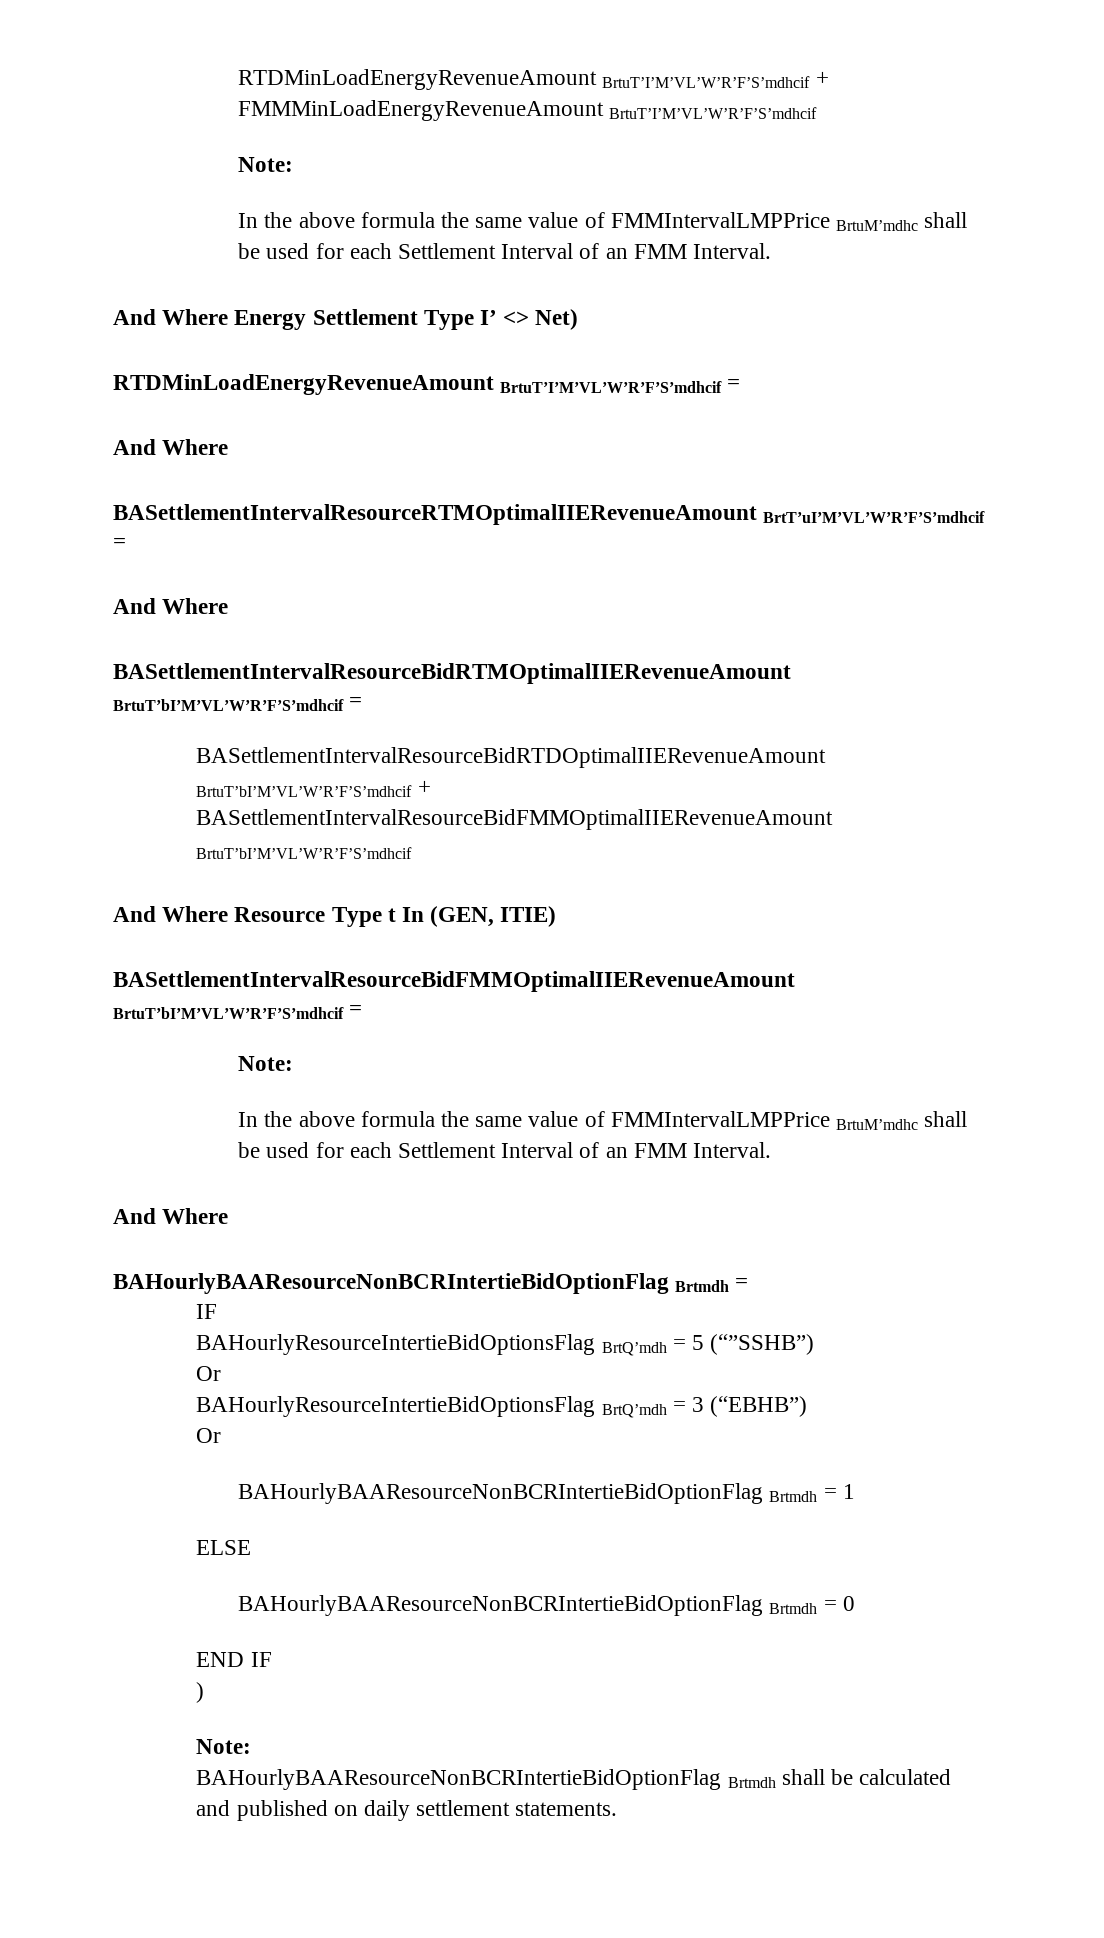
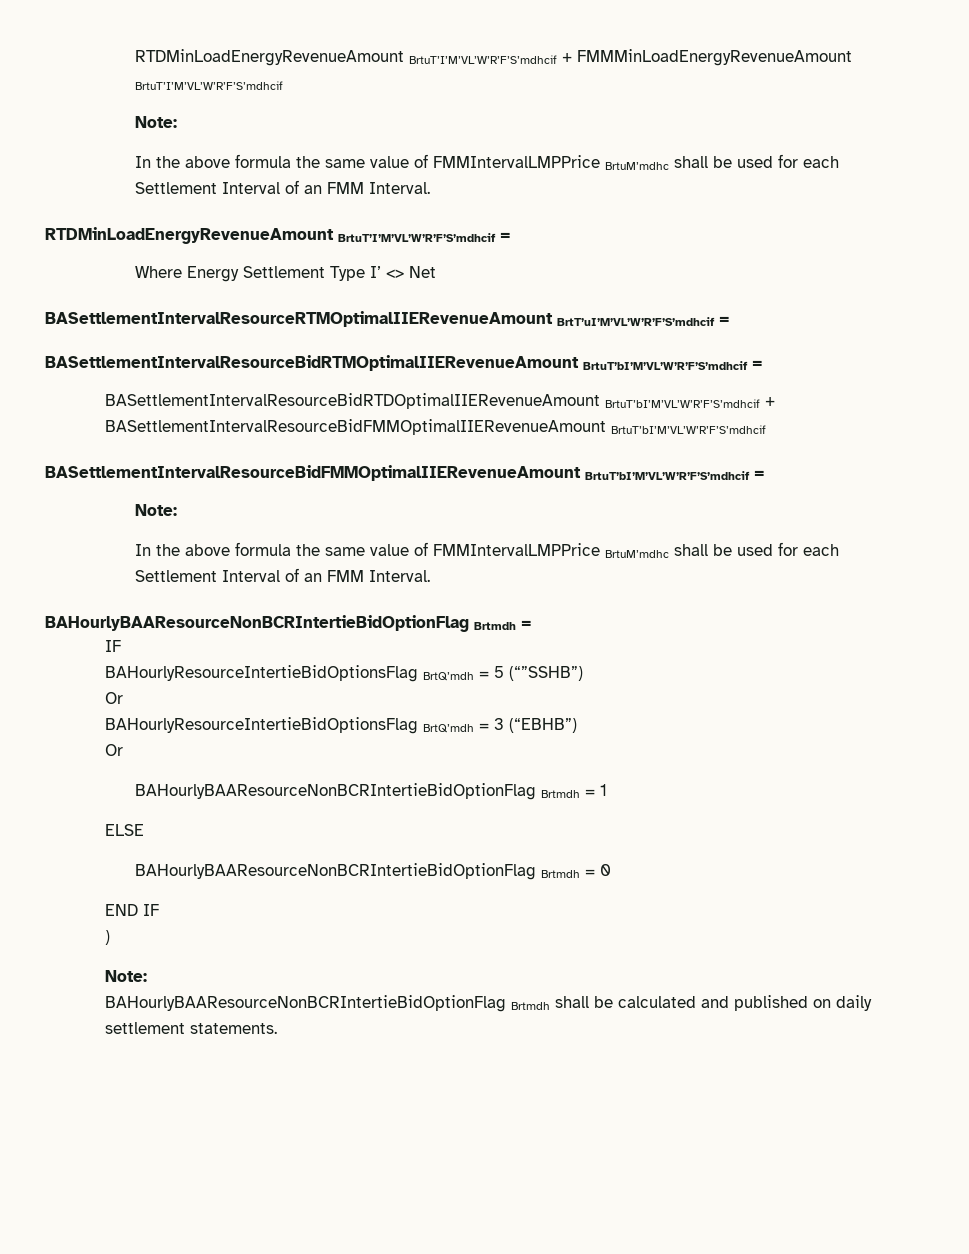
[113,309,156,325] And -> [45,227,511,244] RTDMinLoadEnergyRevenueAmount BrtuT’I’M’VL’W’R’F’S’mdhcif = //
[535,309,579,330] [113,374,741,395] [113,439,229,455] Net) // RTDMinLoadEnergyRevenueAmount BrtuT’I’M’VL’W’R’F’S’mdhcif = // And Where -> [409,266,437,278] Net
[113,598,229,614] // And Where -> (730, 320) none
[113,906,557,927] // And Where Resource Type t In (GEN, ITIE) -> (767, 429) none
[113,1208,229,1224] // And Where -> (431, 576) none

